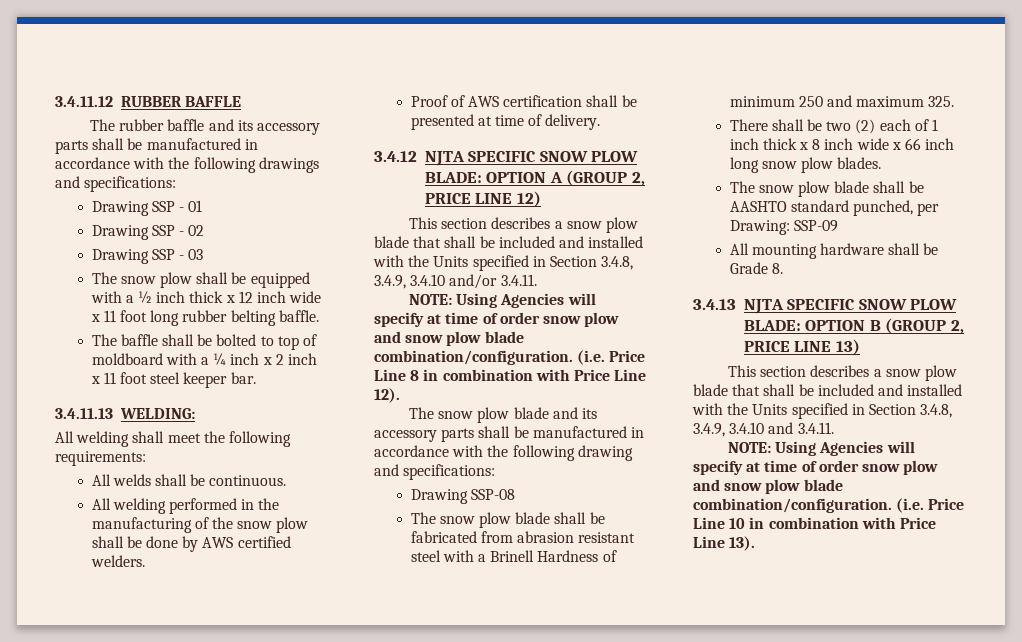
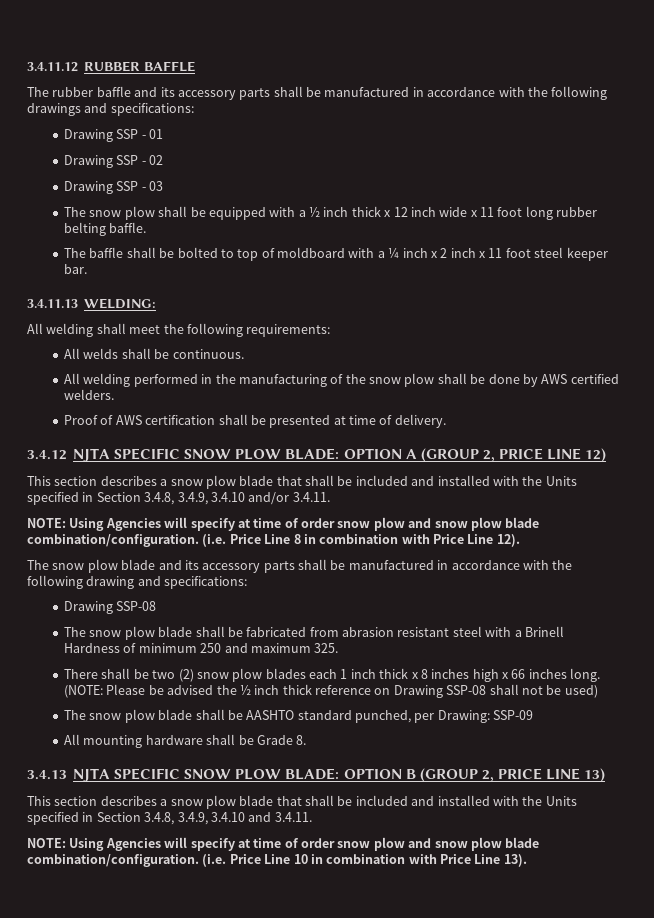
[879,119,929,131] each of -> [196,668,338,682] snow plow blades each
[824,138,955,150] [729,157,882,173] inch wide x 66 inch long snow plow blades. -> [431,668,601,682] [64,684,598,698] inches high x 66 inches long. (NOTE: Please be advised the ½ inch thick reference on Drawing SSP-08 shall not be used)

